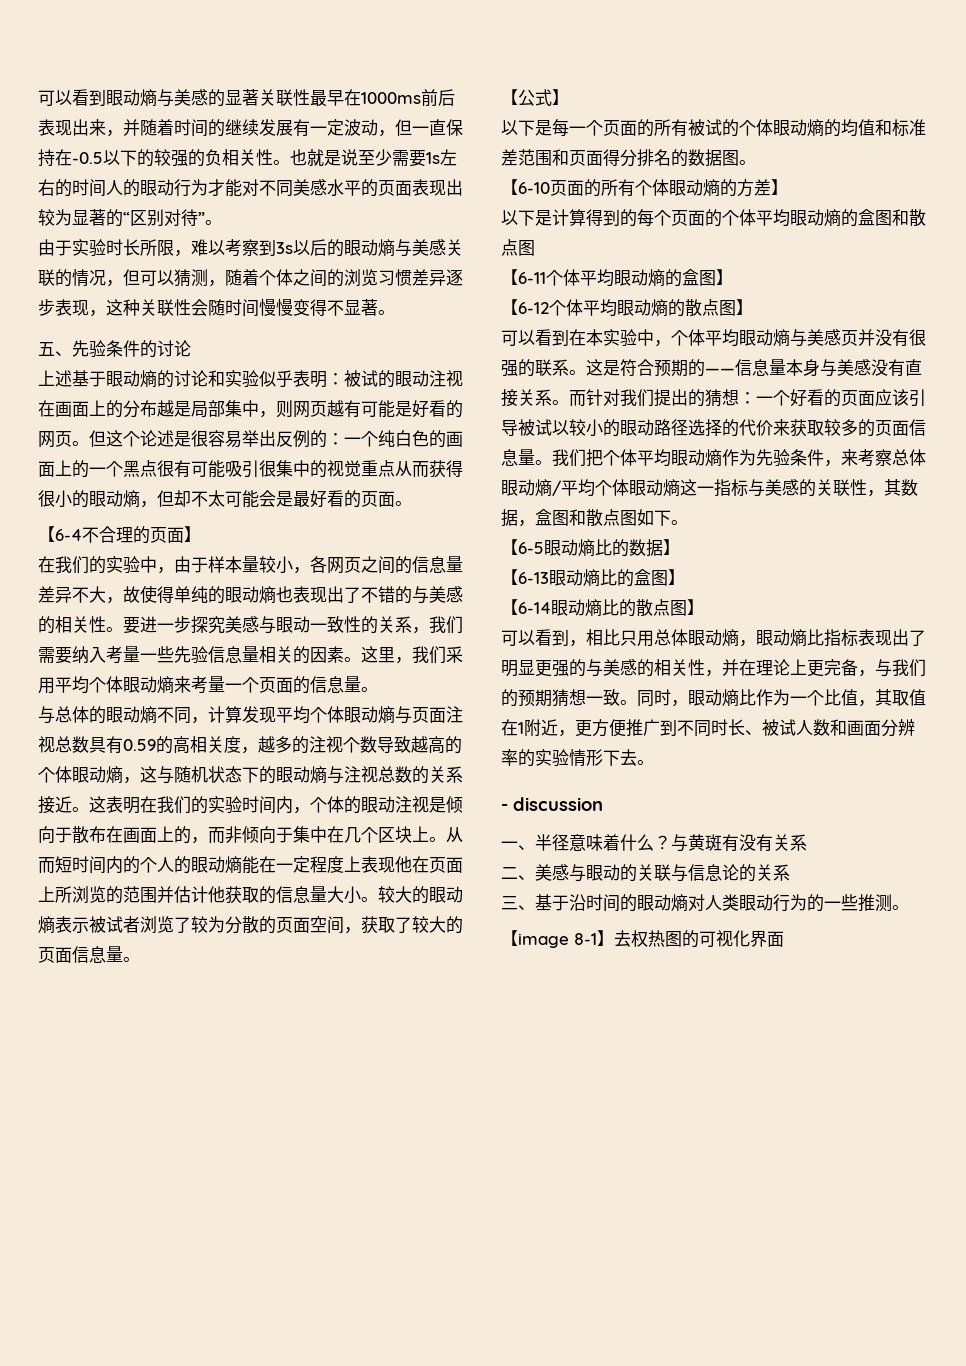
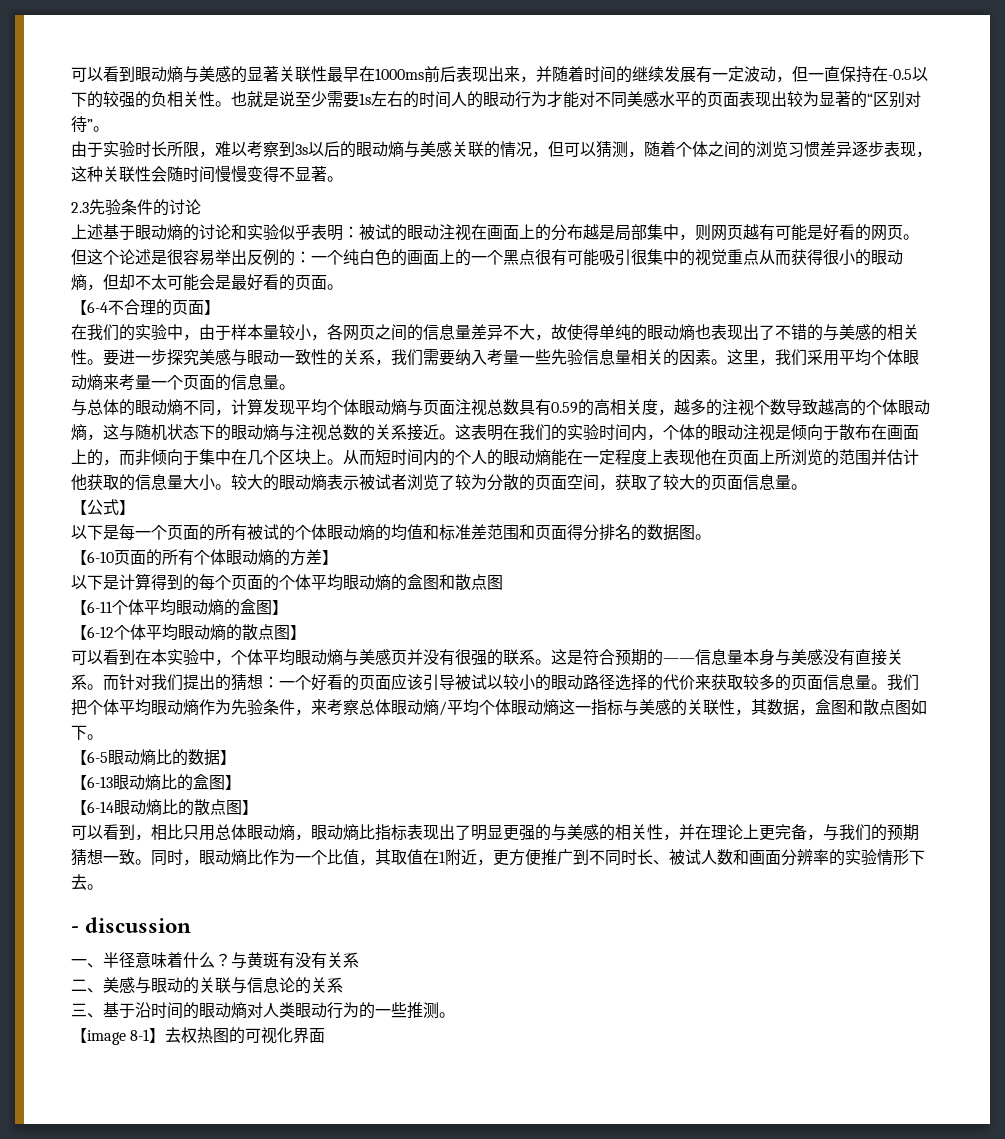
[38,342,72,356] 五、 -> [71,202,89,213] 2.3

